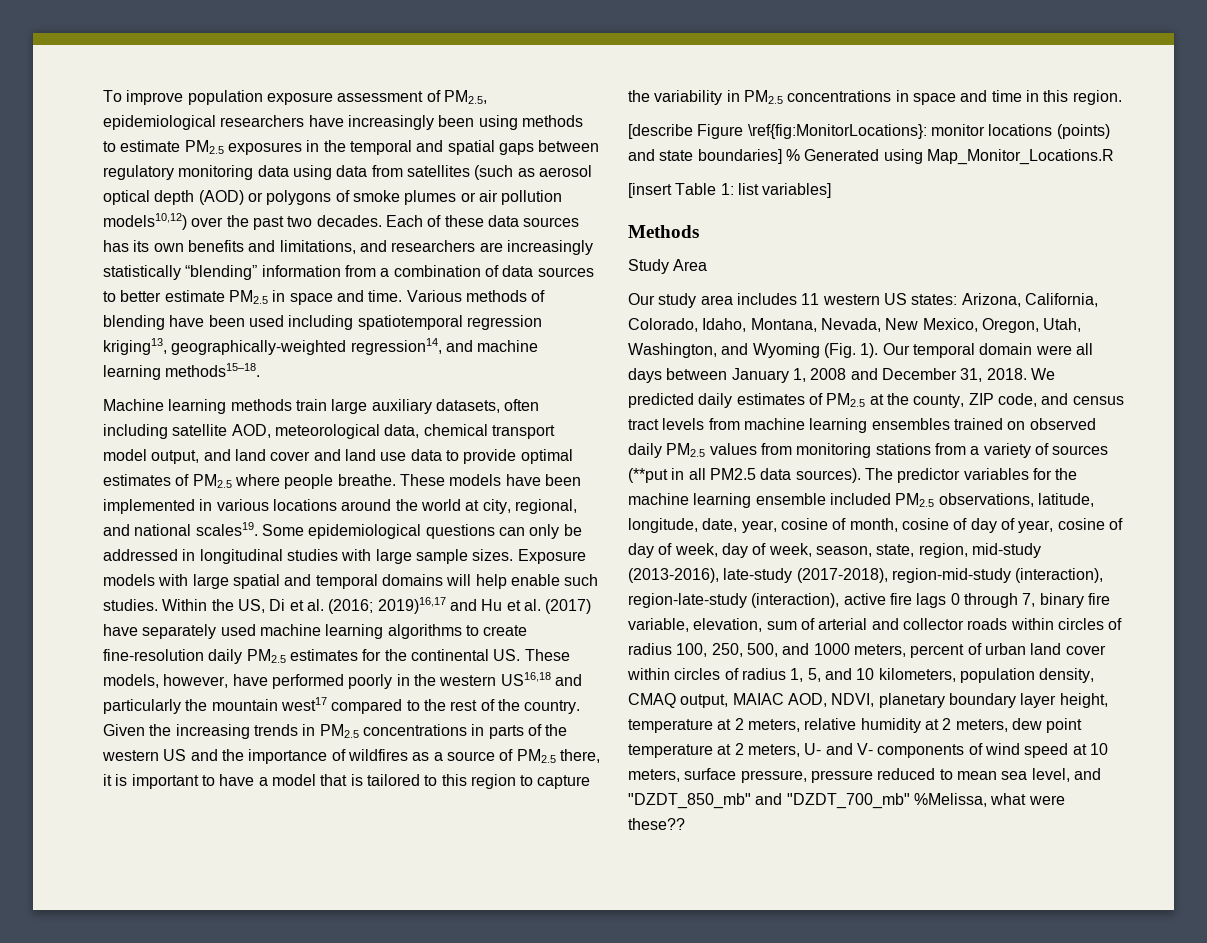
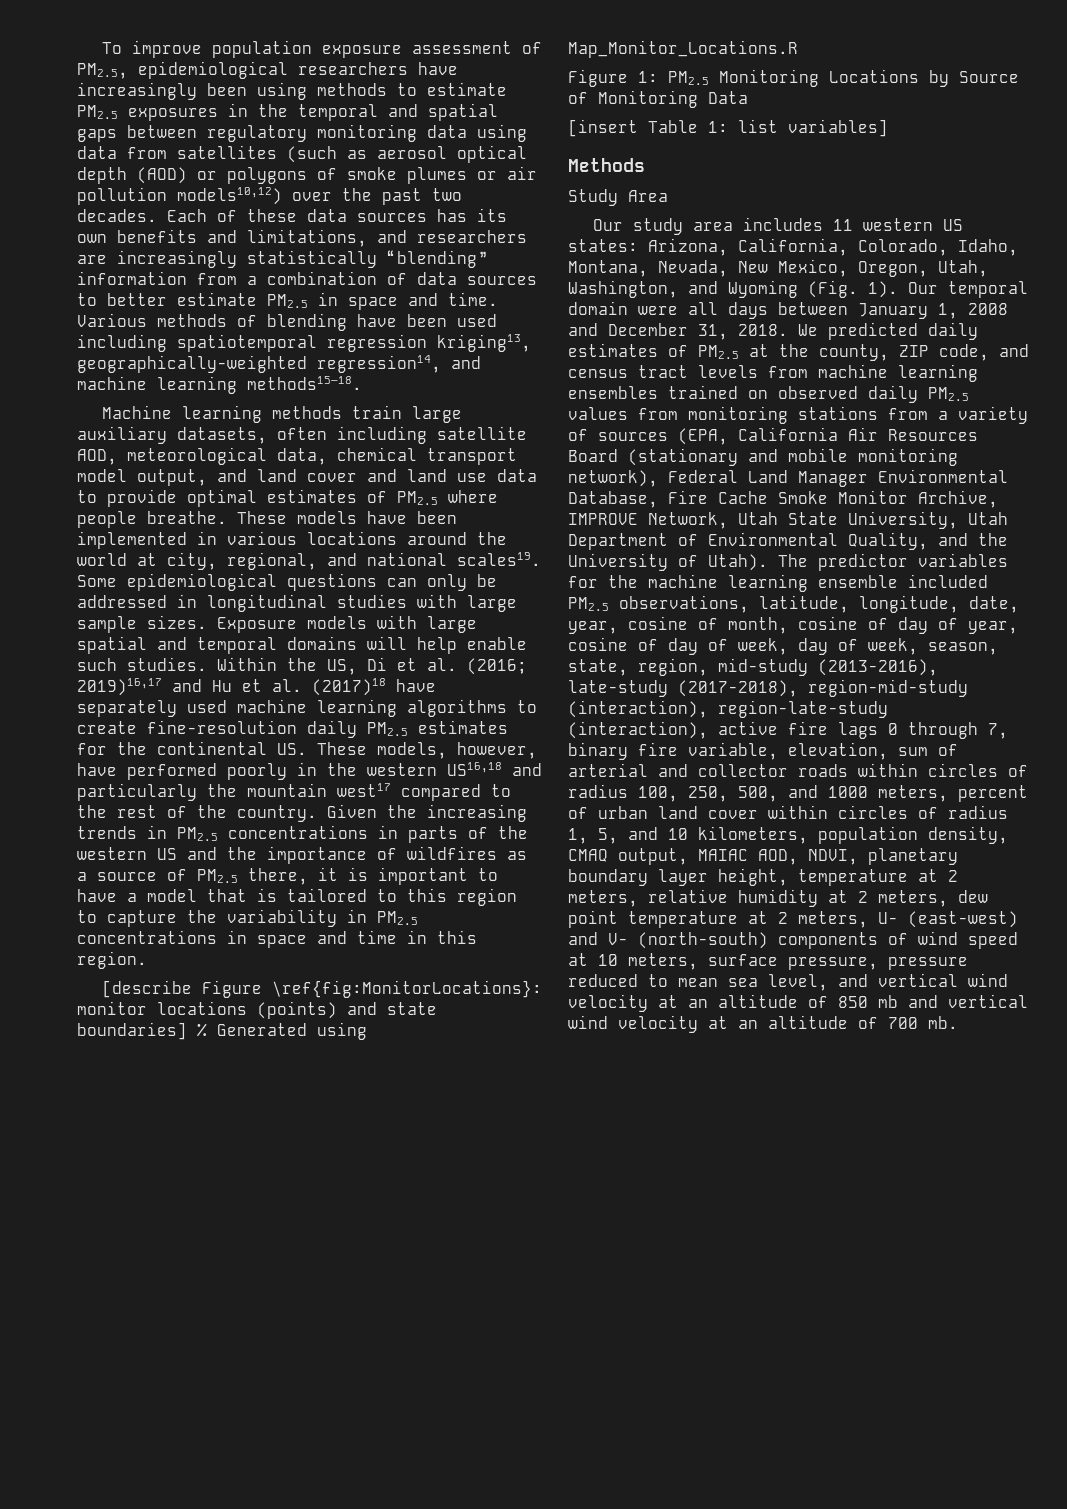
[545,599,592,614] (2017) -> [312,678,386,696] (2017)18
(1114, 157) none -> [568,69,1019,87] [568,90,748,108] // Figure 1: PM2.5 Monitoring Locations by Source of Monitoring Data
[628,468,861,483] (**put in all PM2.5 data sources). -> [678,427,978,445] [568,448,958,466] [568,469,1008,487] [568,490,998,508] [568,511,1008,529] [568,532,1008,550] [568,553,768,571] (EPA, California Air Resources Board (stationary and mobile monitoring network), Federal Land Manager Environmental Database, Fire Cache Smoke Monitor Archive, IMPROVE Network, Utah State University, Utah Department of Environmental Quality, and the University of Utah).
(822, 749) none -> [908,911,1018,928] (east-west)
(873, 749) none -> [638,932,768,949] (north-south)
[628,793,1065,809] [628,818,685,830] "DZDT_850_mb" and "DZDT_700_mb" %Melissa, what were these?? -> [878,973,1008,987] [568,994,1028,1012] [568,1015,958,1033] vertical wind velocity at an altitude of 850 mb and vertical wind velocity at an altitude of 700 mb.

